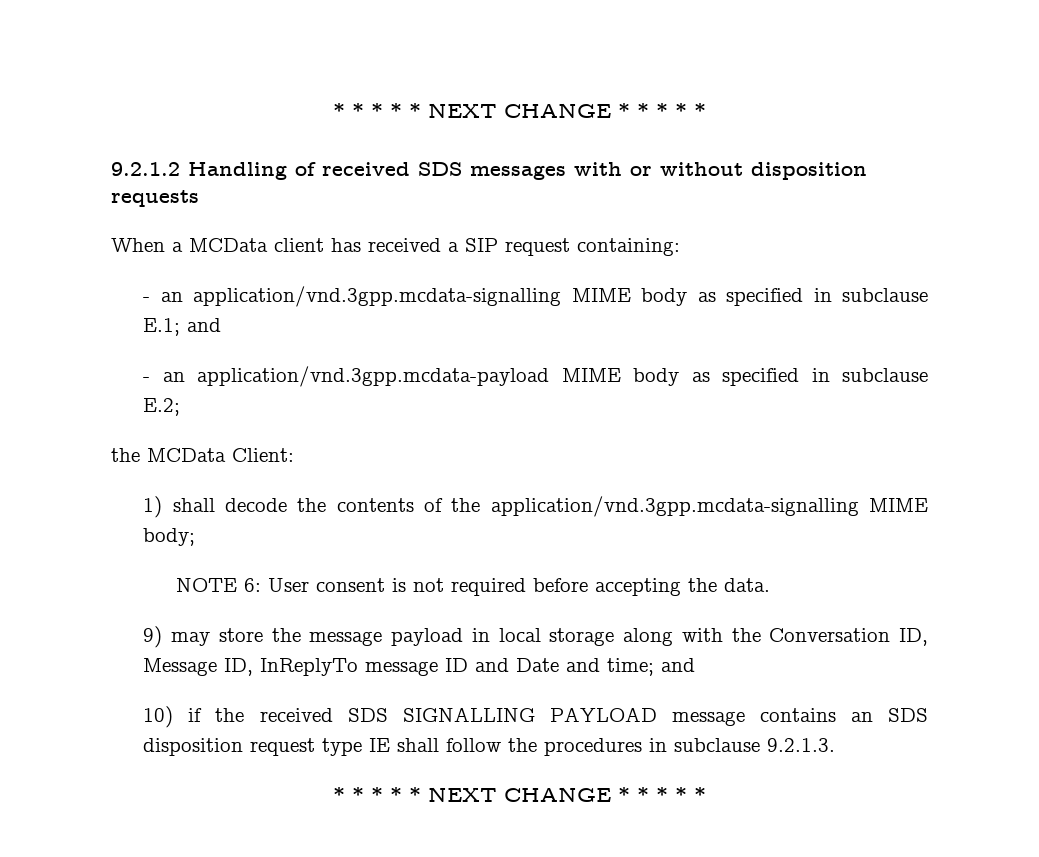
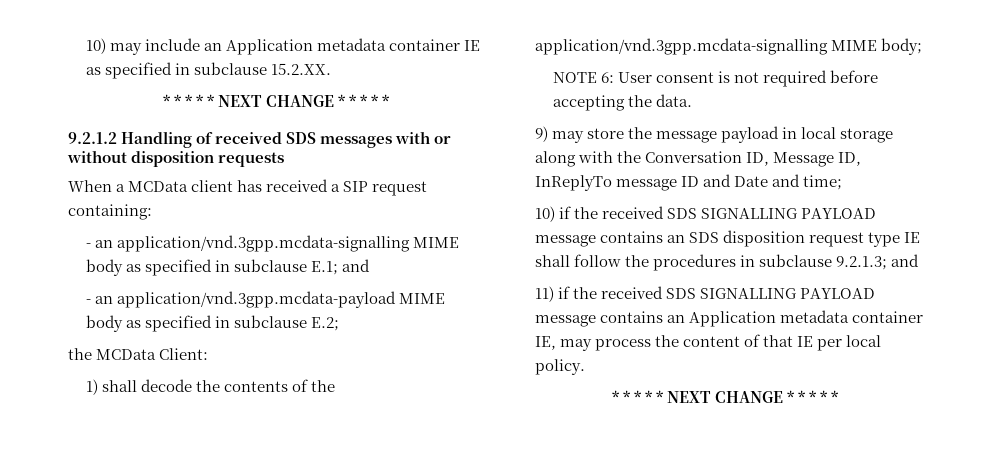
(333, 110) none -> [85,38,481,55] [85,62,332,79] 10) may include an Application metadata container IE as specified in subclause 15.2.XX. //
[661,658,696,672] and -> (843, 182) none
[767,738,836,752] 9.2.1.3. -> [836,254,920,270] [534,286,876,302] [534,310,924,327] [534,334,882,351] [534,359,585,375] 9.2.1.3; and // 11) if the received SDS SIGNALLING PAYLOAD message contains an Application metadata container IE, may process the content of that IE per local policy.

